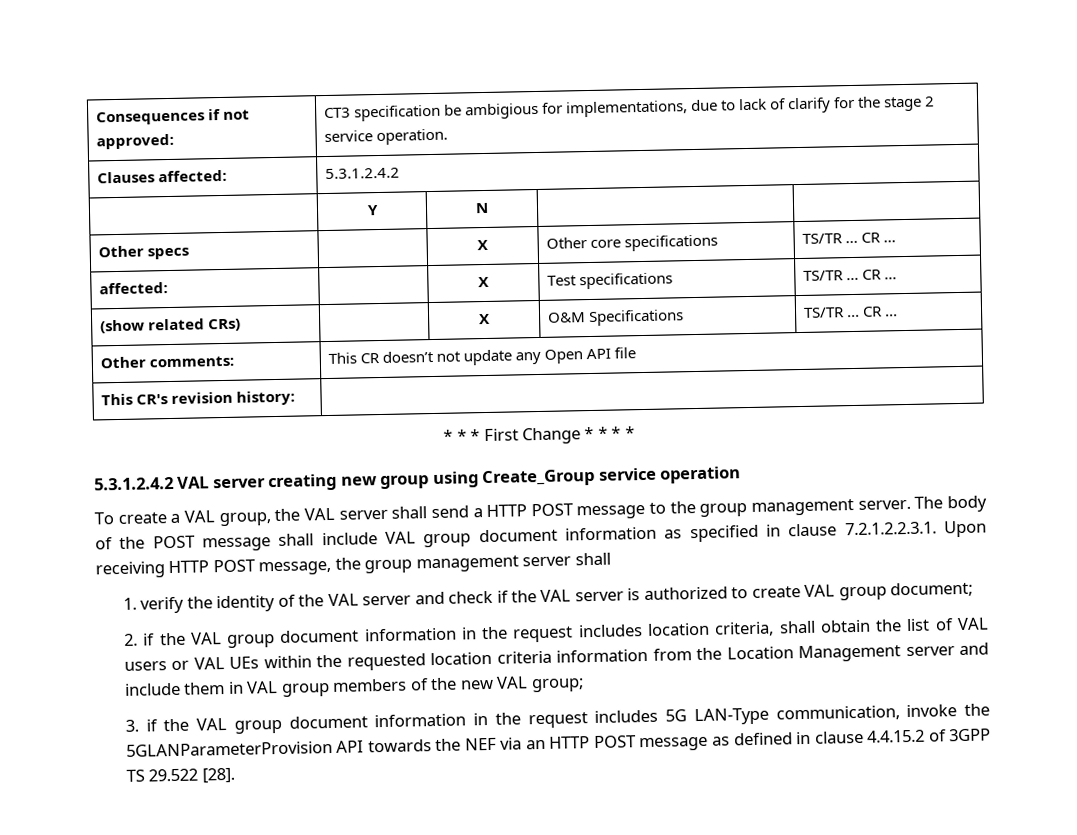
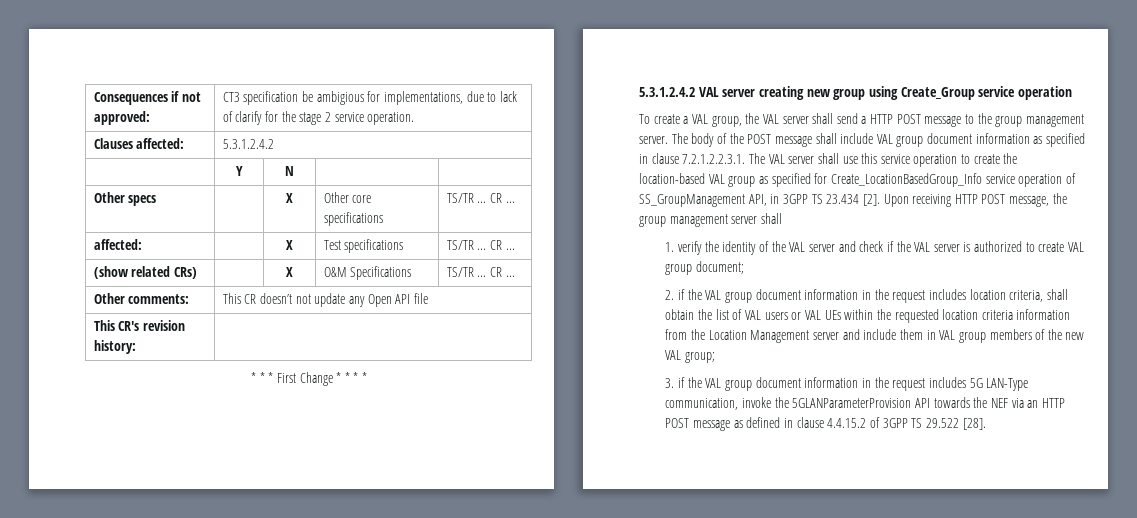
(937, 528) none -> [748,153,1018,167] [639,173,1076,187] [639,194,880,207] The VAL server shall use this service operation to create the location-based VAL group as specified for Create_LocationBasedGroup_Info service operation of SS_GroupManagement API, in 3GPP TS 23.434 [2].

